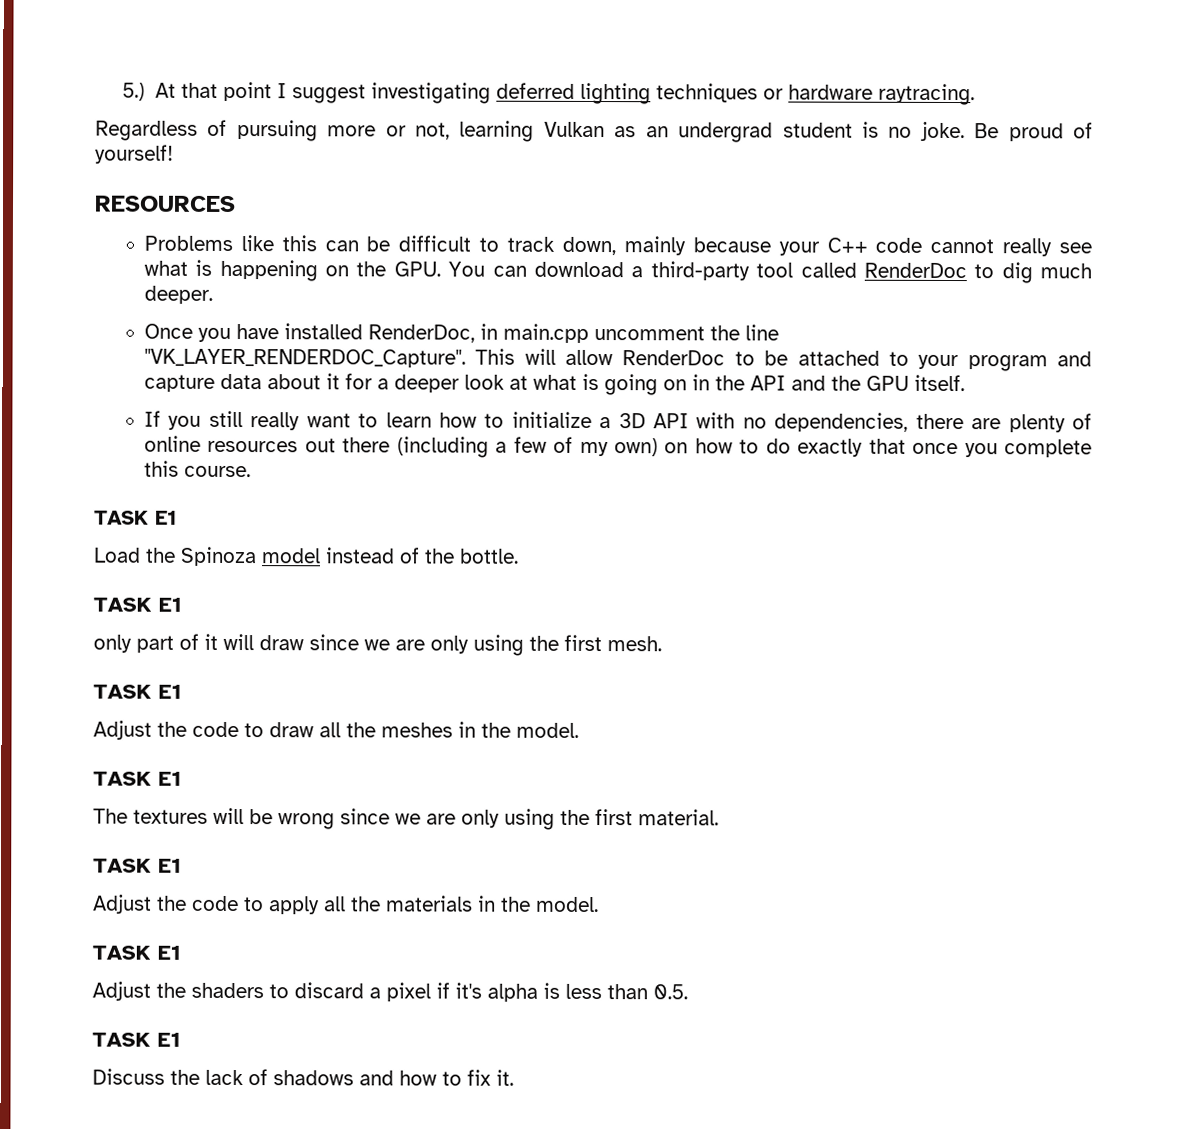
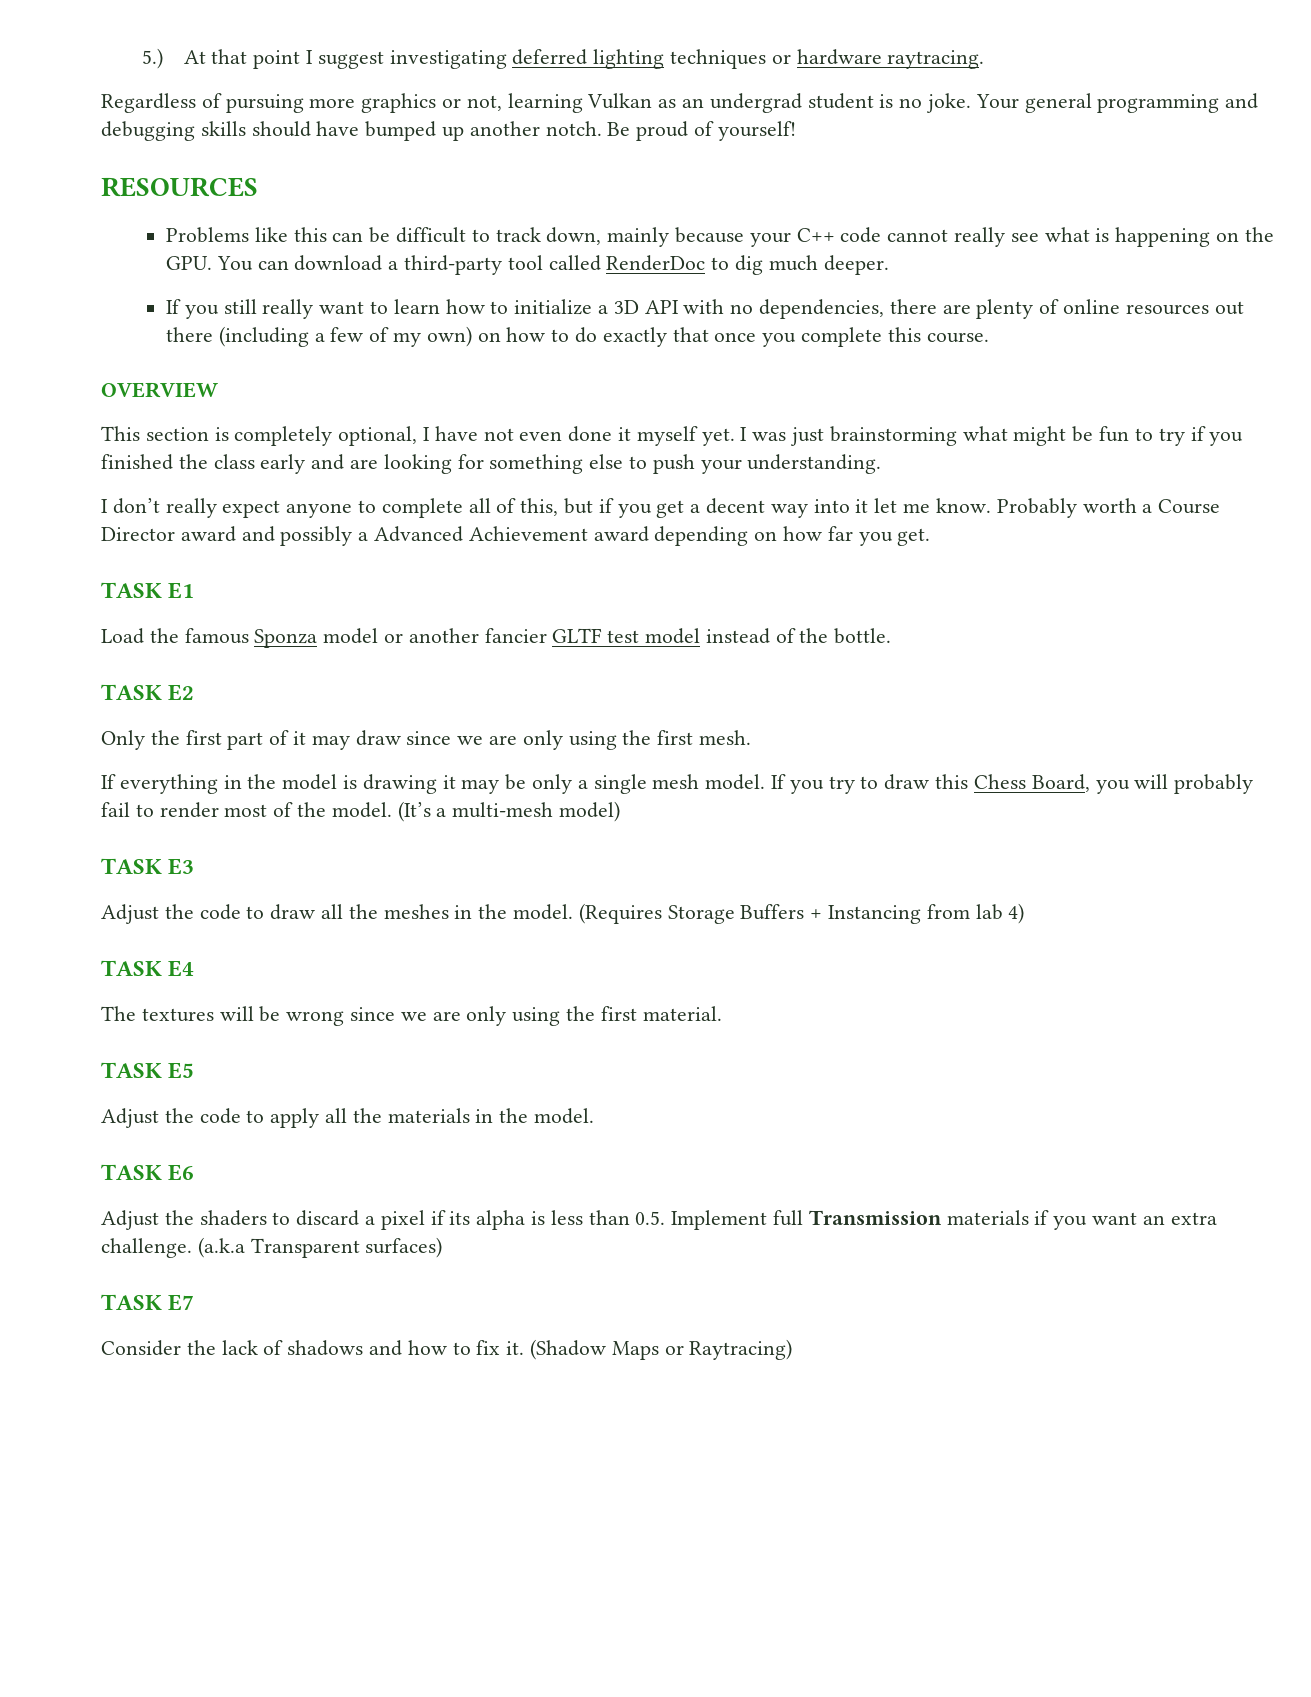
(377, 131) none -> [361,93,437,113] graphics
(965, 131) none -> [975,93,1259,113] [101,121,602,141] Your general programming and debugging skills should have bumped up another notch.
[143,323,779,343] [143,348,1093,372] [143,373,965,396] // Once you have installed RenderDoc, in main.cpp uncomment the line "VK_LAYER_RENDERDOC_Capture". This will allow RenderDoc to be attached to your program and capture data about it for a deeper look at what is going on in the API and the GPU itself. -> (889, 265) none
[94,510,177,525] [94,546,257,567] TASK E1 // Load the Spinoza -> [101,382,219,398] [101,426,1244,446] [101,454,882,474] [101,498,1221,518] [101,526,931,546] [101,582,195,599] [101,628,640,648] OVERVIEW // This section is completely optional, I have not even done it myself yet. I was just brainstorming what might be fun to try if you finished the class early and are looking for something else to push your understanding. // I don’t really expect anyone to complete all of this, but if you get a decent way into it let me know. Probably worth a Course Director award and possibly a Advanced Achievement award depending on how far you get. // TASK E1 // Load the famous Sponza model or another fancier GLTF test
[158,597,182,612] [93,634,132,653] E1 // only -> [168,684,195,701] [101,730,222,750] E2 // Only the first
[223,633,254,651] will -> [311,735,350,750] may
[93,684,182,699] // TASK E1 -> [101,774,1254,794] [101,801,621,822] [101,858,195,875] // If everything in the model is drawing it may be only a single mesh model. If you try to draw this Chess Board, you will probably fail to render most of the model. (It’s a multi-mesh model) // TASK E3
[93,771,182,786] // TASK E1 -> [578,903,1025,924] [101,960,195,977] (Requires Storage Buffers + Instancing from lab 4) // TASK E4
[158,858,182,873] E1 -> [168,1062,195,1079] E5
[157,945,181,960] E1 -> [168,1164,195,1181] E6
[455,982,482,999] it's -> [449,1211,471,1225] its
[92,1032,181,1047] [92,1068,165,1085] // TASK E1 // Discuss -> [671,1210,1217,1230] [101,1237,443,1258] [101,1294,195,1311] [101,1340,181,1356] Implement full Transmission materials if you want an extra challenge. (a.k.a Transparent surfaces) // TASK E7 // Consider
(514, 1077) none -> [530,1339,793,1360] (Shadow Maps or Raytracing)

